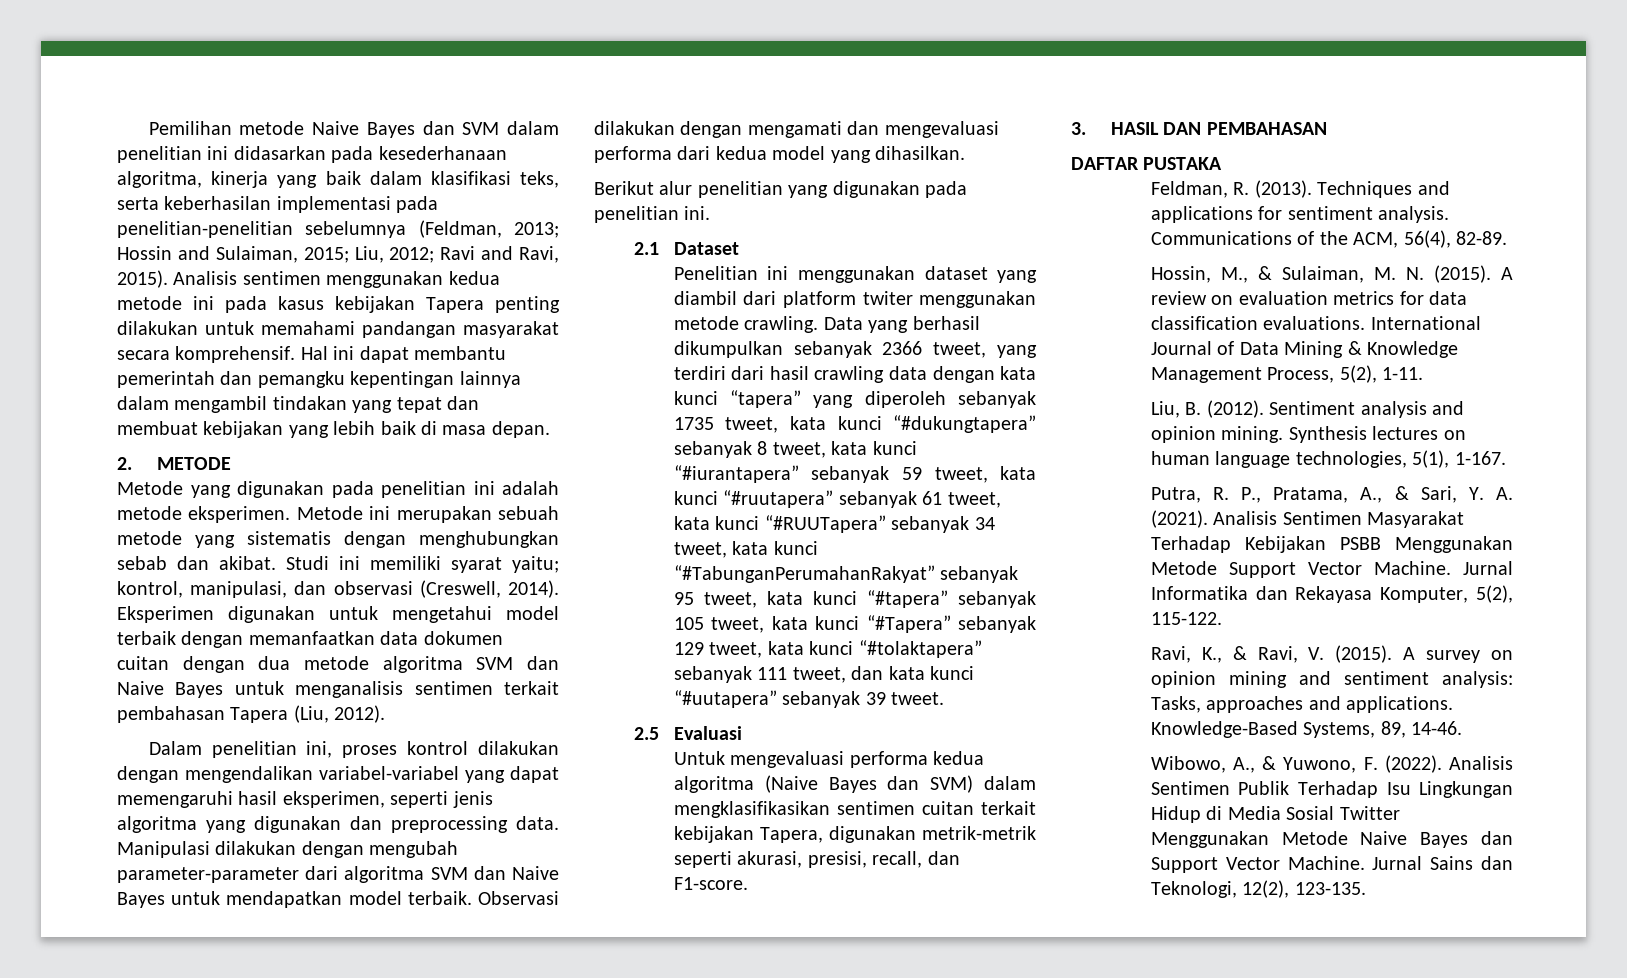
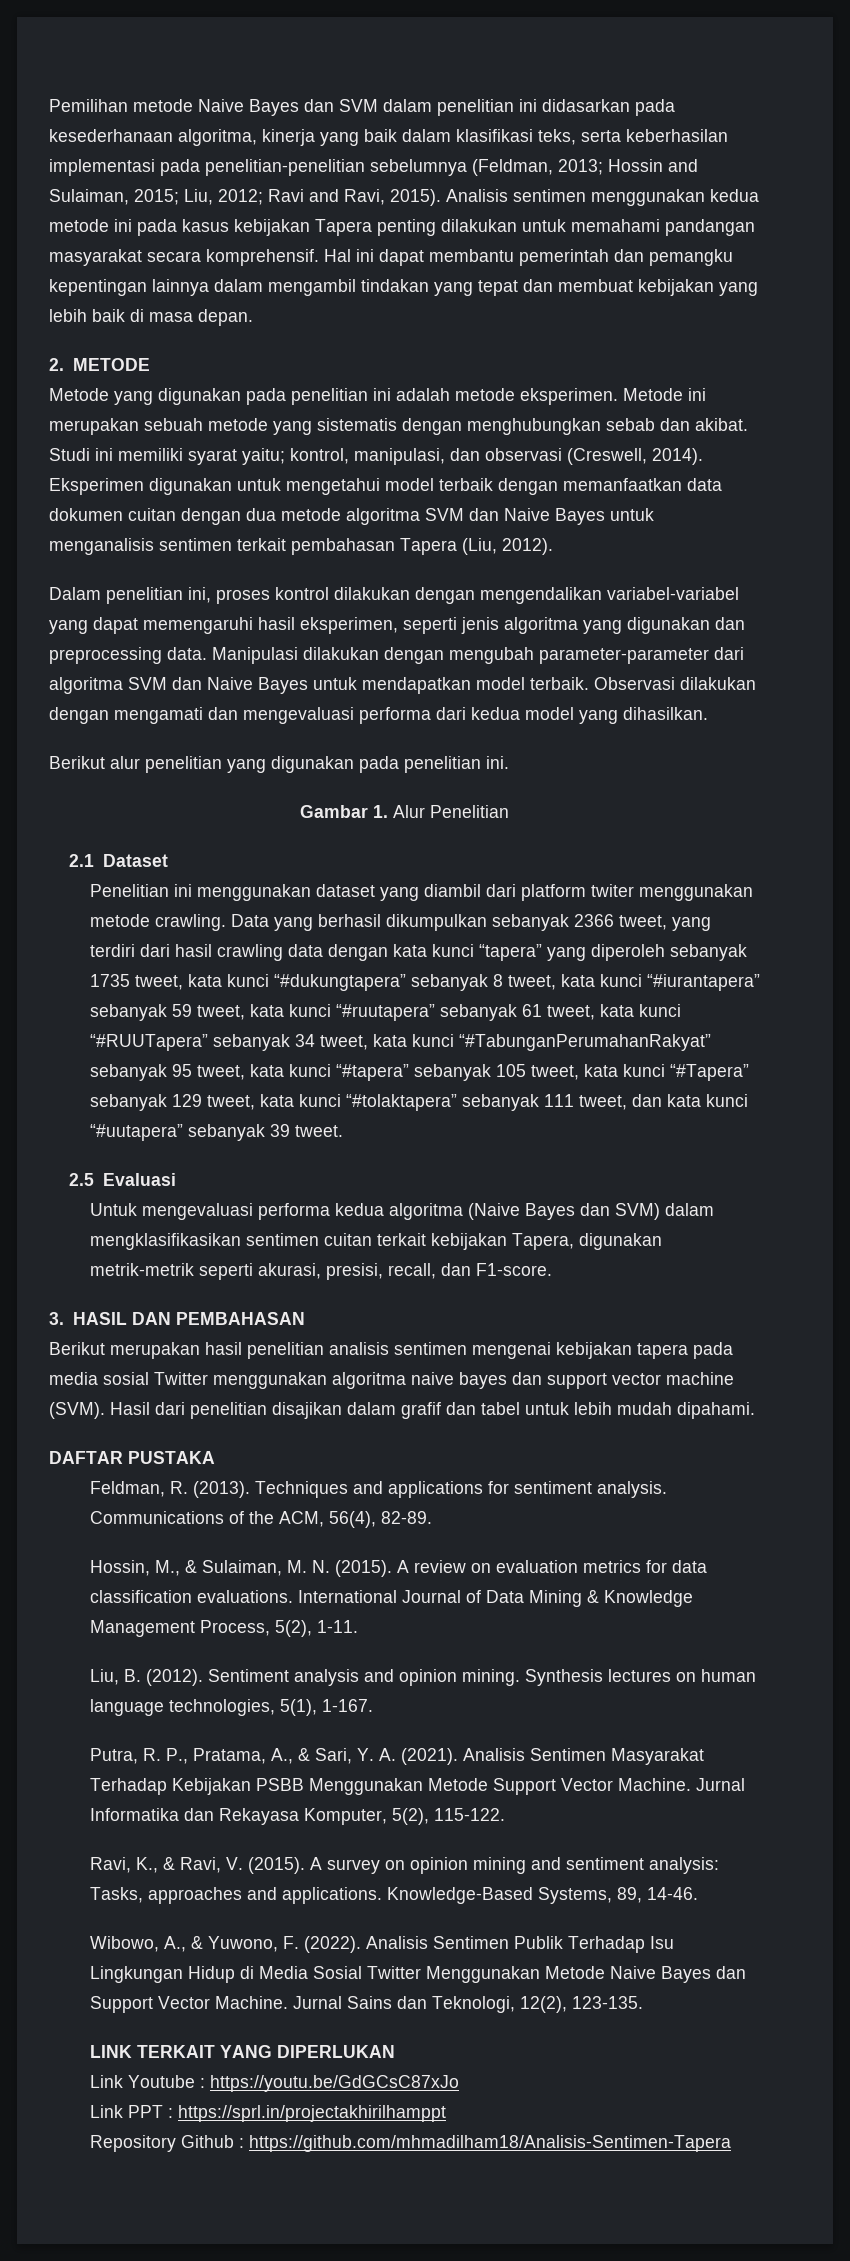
(711, 213) none -> [300,805,509,818] // Gambar 1. Alur Penelitian
(1327, 128) none -> [49,1342,733,1359] [49,1372,734,1389] [49,1402,755,1419] // Berikut merupakan hasil penelitian analisis sentimen mengenai kebijakan tapera pada media sosial Twitter menggunakan algoritma naive bayes dan support vector machine (SVM). Hasil dari penelitian disajikan dalam grafif dan tabel untuk lebih mudah dipahami.
(1366, 888) none -> [89,2045,395,2058] [89,2075,459,2092] [89,2105,446,2122] [89,2135,731,2152] // LINK TERKAIT YANG DIPERLUKAN // Link Youtube : https://youtu.be/GdGCsC87xJo // Link PPT : https://sprl.in/projectakhirilhamppt // Repository Github : https://github.com/mhmadilham18/Analisis-Sentimen-Tapera

